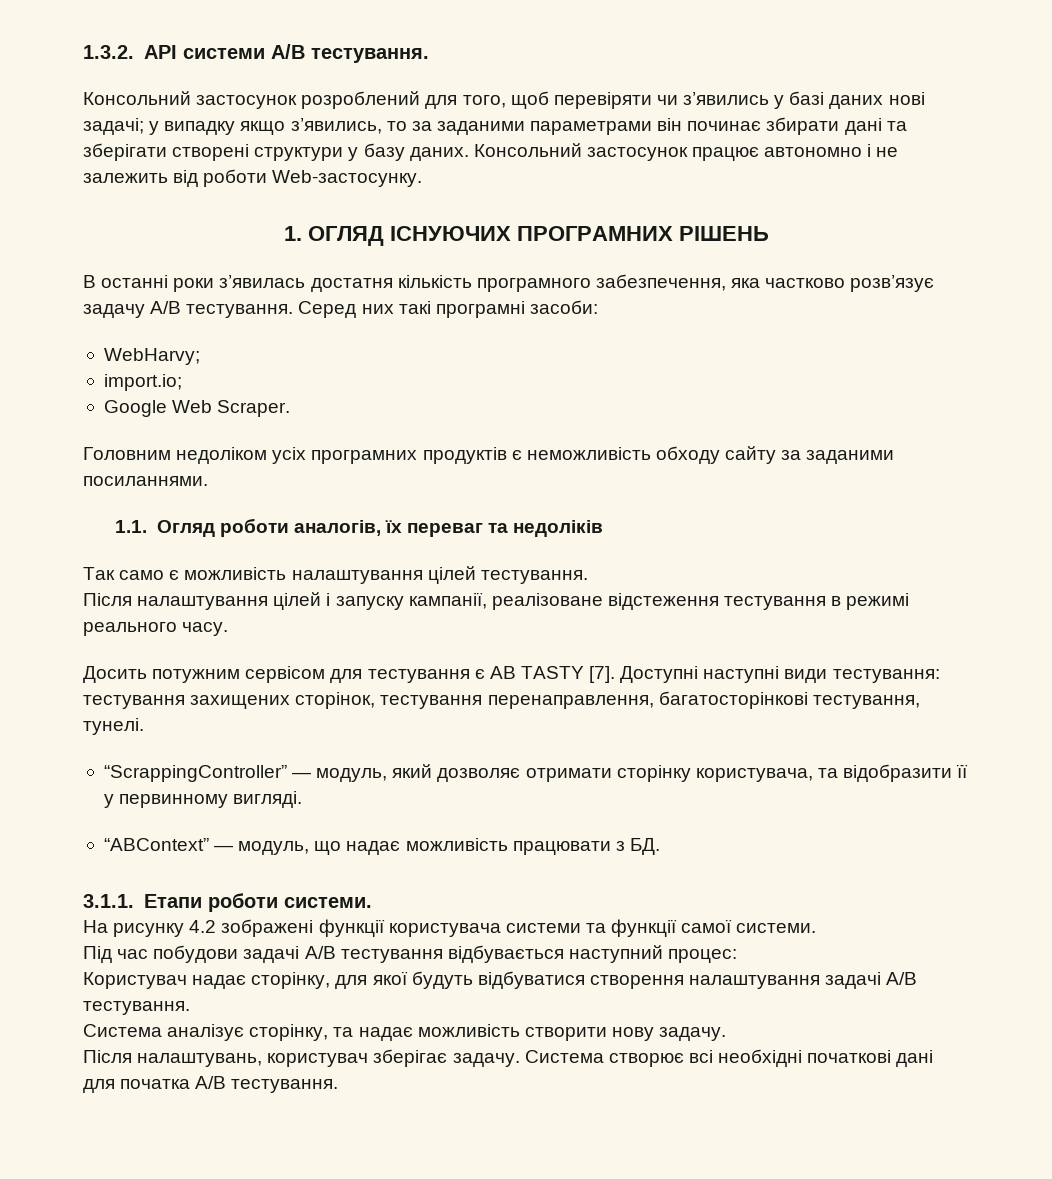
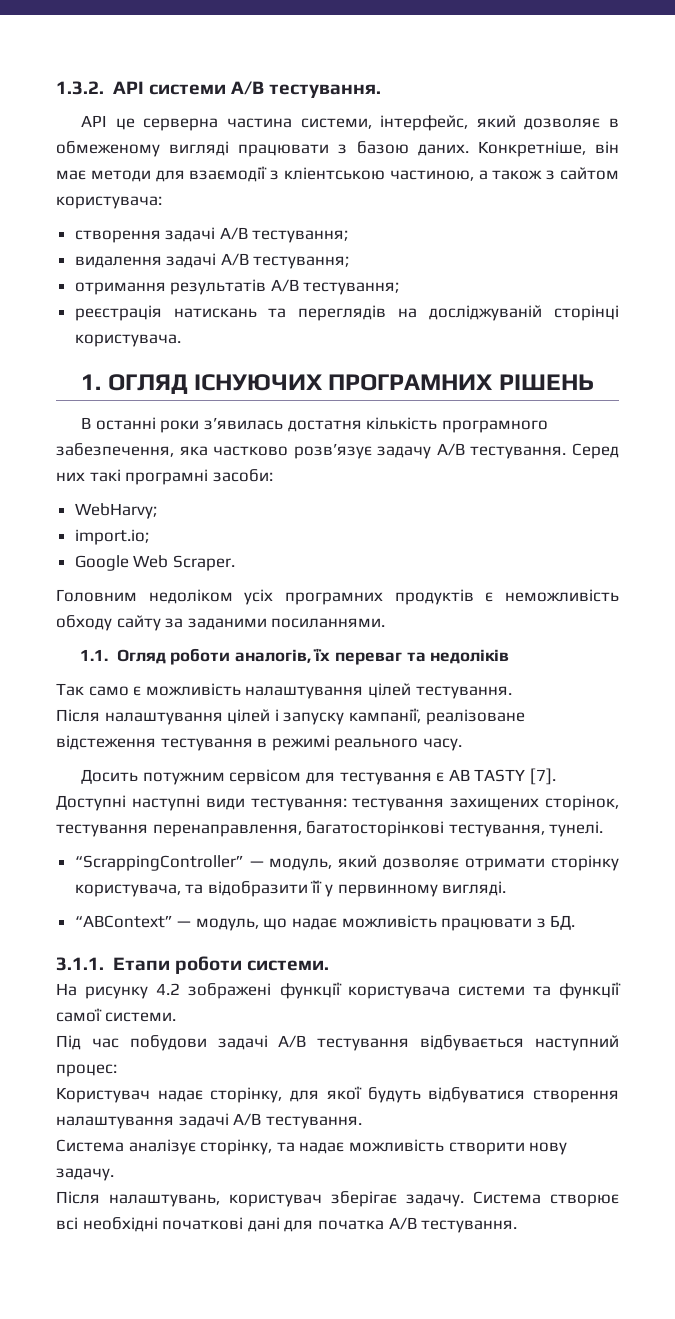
[83,91,925,109] [83,117,907,135] [83,143,899,161] [83,169,423,187] Консольний застосунок розроблений для того, щоб перевіряти чи з’явились у базі даних нові задачі; у випадку якщо з’явились, то за заданими параметрами він починає збирати дані та зберігати створені структури у базу даних. Консольний застосунок працює автономно і не залежить від роботи Web-застосунку. -> [81,115,619,131] [56,141,619,157] [56,166,620,182] [56,196,162,209] [74,227,349,243] [74,253,350,269] [74,279,400,295] [74,305,619,321] [74,334,181,347] API це серверна частина системи, інтерфейс, який дозволяє в обмеженому вигляді працювати з базою даних. Конкретніше, він має методи для взаємодії з кліентською частиною, а також з сайтом користувача: // створення задачі A/B тестування; // видалення задачі A/B тестування; // отримання результатів A/B тестування; // реєстрація натискань та переглядів на досліджуваній сторінці користувача.

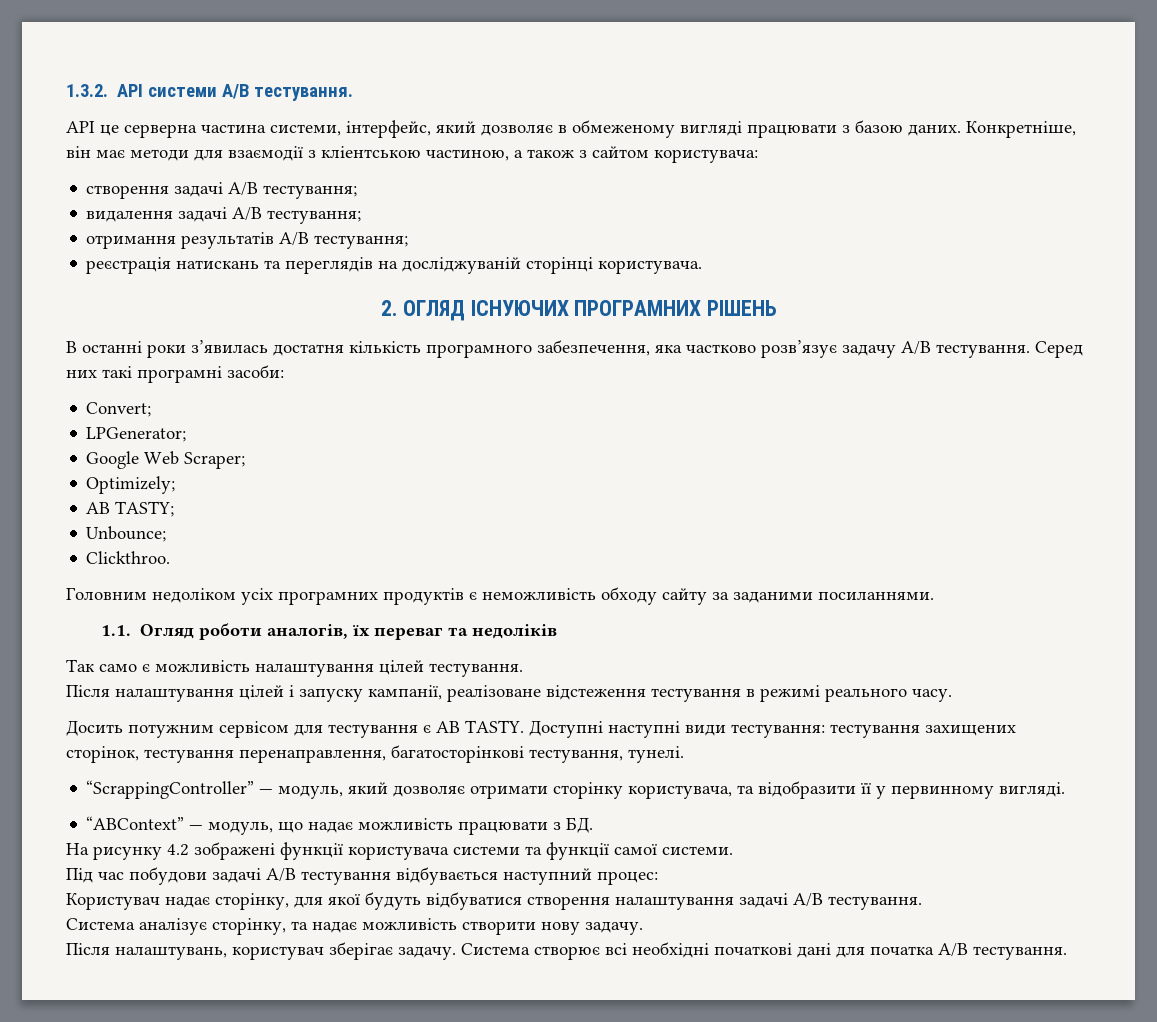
[81,374,102,390] 1. -> [380,300,397,316] 2.
[74,503,157,519] [74,529,149,545] WebHarvy; // import.io; -> [86,402,152,417] [86,427,187,442] Convert; // LPGenerator;
[172,555,235,571] Scraper. -> [184,452,246,469] [86,476,176,494] [86,501,175,517] [86,526,167,542] [86,551,171,564] Scraper; // Optimizely; // AB TASTY; // Unbounce; // Clickthroo.
[474,768,556,785] TASTY [7]. -> [465,720,524,733] TASTY.
[56,956,329,974] // 3.1.1. Етапи роботи системи. -> (594, 825) none

